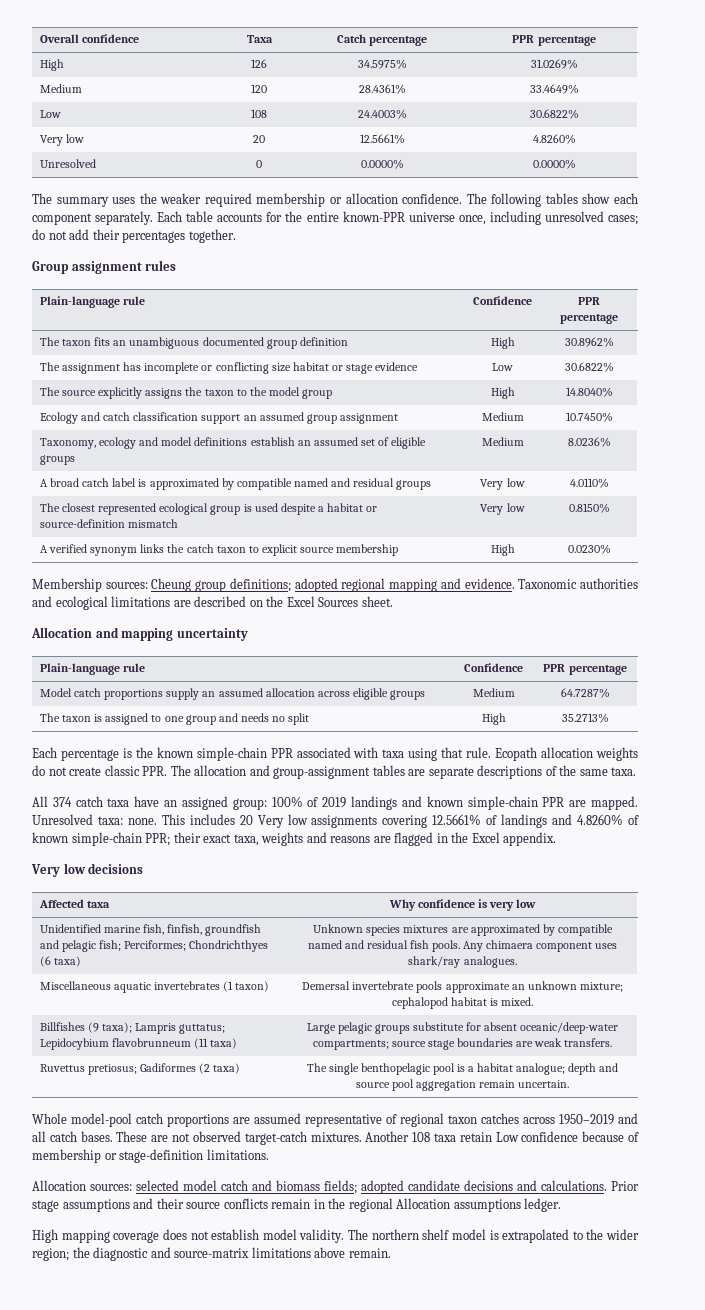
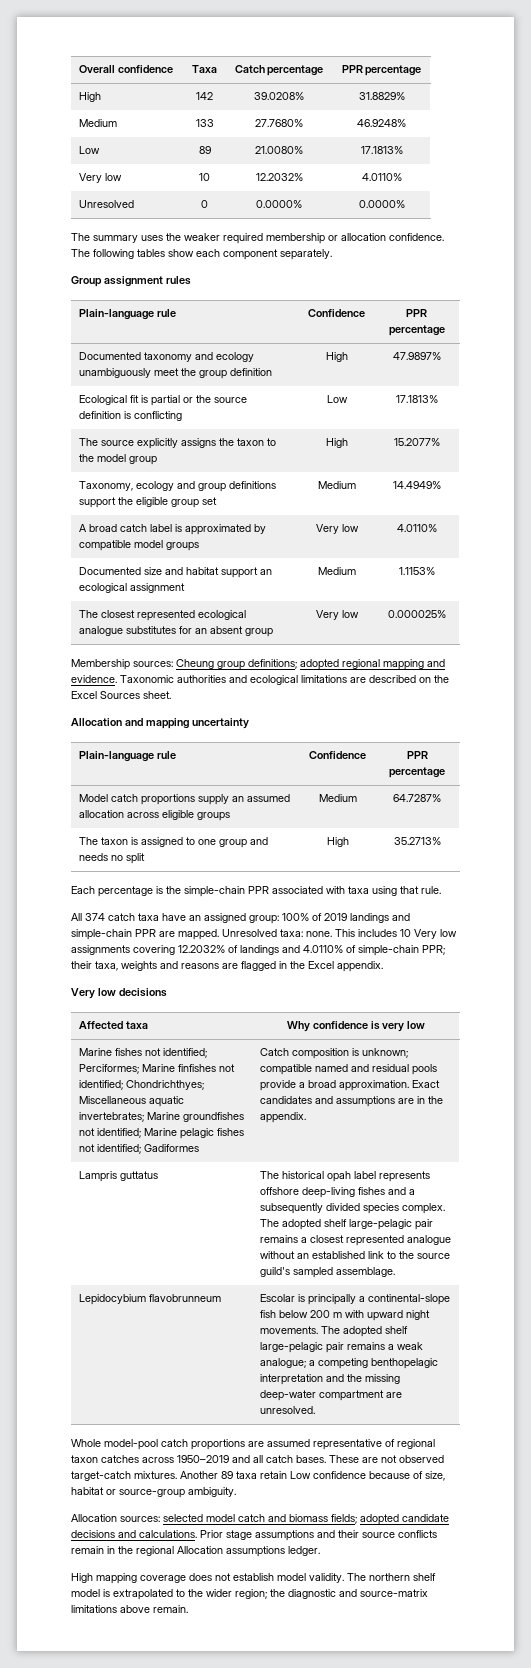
[251,59,267,68] [357,59,407,69] [530,59,578,69] [40,84,83,93] [251,84,267,93] [358,84,406,94] [529,84,579,94] [40,110,62,118] [251,109,267,118] [357,109,407,119] [529,109,579,119] [40,134,85,146] [253,135,265,143] [359,134,405,144] [532,134,576,144] 126 | 34.5975% | 31.0269% // Medium | 120 | 28.4361% | 33.4649% // Low | 108 | 24.4003% | 30.6822% // Very low | 20 | 12.5661% | 4.8260% -> [196,92,213,100] [254,92,304,100] [358,92,405,100] [79,119,118,127] [195,119,214,127] [255,119,303,127] [357,119,406,127] [79,146,101,154] [198,146,211,154] [255,146,303,154] [360,146,403,154] [79,173,123,183] [199,173,210,181] [255,173,303,181] [361,173,402,181] 142 | 39.0208% | 31.8829% // Medium | 133 | 27.7680% | 46.9248% // Low | 89 | 21.0080% | 17.1813% // Very low | 10 | 12.2032% | 4.0110%
[157,211,639,225] [32,229,236,243] Each table accounts for the entire known-PPR universe once, including unresolved cases; do not add their percentages together. -> (332, 254) none
[40,337,348,349] [490,337,515,349] [564,337,614,347] [40,362,419,374] [492,363,513,371] [564,362,614,372] The taxon fits an unambiguous documented group definition | High | 30.8962% // The assignment has incomplete or conflicting size habitat or stage evidence | Low | 30.6822% -> [79,352,255,362] [79,368,273,379] [325,352,348,362] [392,352,441,360] [79,395,248,406] [79,411,183,421] [326,395,348,403] [395,395,438,403] Documented taxonomy and ecology unambiguously meet the group definition | High | 47.9897% // Ecological fit is partial or the source definition is conflicting | Low | 17.1813%
[565,387,613,397] [40,412,398,424] [481,412,524,421] [565,412,613,422] [40,437,427,449] [40,455,76,465] [481,437,524,446] [567,437,611,447] 14.8040% // Ecology and catch classification support an assumed group assignment | Medium | 10.7450% // Taxonomy, ecology and model definitions establish an assumed set of eligible groups | Medium | 8.0236% -> [393,438,440,446] [79,481,277,492] [79,497,218,508] [317,481,356,489] [392,481,441,489] 15.2077% // Taxonomy, ecology and group definitions support the eligible group set | Medium | 14.4949%
[293,478,395,487] named and residual -> [134,540,164,548] model
[40,503,378,515] [40,519,179,528] [480,503,525,515] [568,503,610,513] [40,544,399,556] [490,544,515,556] [567,544,611,554] The closest represented ecological group is used despite a habitat or source-definition mismatch | Very low | 0.8150% // A verified synonym links the catch taxon to explicit source membership | High | 0.0230% -> [79,567,273,578] [79,583,186,593] [317,567,356,575] [398,567,435,575] [79,610,247,621] [79,626,274,637] [315,610,359,620] [387,610,446,618] Documented size and habitat support an ecological assignment | Medium | 1.1153% // The closest represented ecological analogue substitutes for an absent group | Very low | 0.000025%
[156,747,193,758] known -> (181, 890) none
[495,747,638,761] [32,765,637,779] Ecopath allocation weights do not create classic PPR. The allocation and group-assignment tables are separate descriptions of the same taxa. -> (441, 890) none
[426,796,463,807] known -> (410, 917) none
[239,815,253,825] 20 -> [400,929,411,937] 10
[432,814,482,825] 12.5661% -> [178,945,225,953] 12.2032%
[577,814,639,825] [32,832,68,843] 4.8260% of known -> [303,945,356,953] 4.0110% of
[203,834,232,843] exact -> (92, 965) none
[40,924,262,936] [40,940,269,952] [40,956,82,967] [313,924,613,936] [307,940,618,952] [408,956,517,968] [40,981,270,993] [302,981,623,993] [391,997,534,1009] [40,1022,226,1034] [40,1038,238,1050] [306,1022,619,1034] [312,1038,613,1050] [40,1063,241,1075] [306,1063,619,1075] [355,1079,570,1091] Unidentified marine fish, finfish, groundfish and pelagic fish; Perciformes; Chondrichthyes (6 taxa) | Unknown species mixtures are approximated by compatible named and residual fish pools. Any chimaera component uses shark/ray analogues. // Miscellaneous aquatic invertebrates (1 taxon) | Demersal invertebrate pools approximate an unknown mixture; cephalopod habitat is mixed. // Billfishes (9 taxa); Lampris guttatus; Lepidocybium flavobrunneum (11 taxa) | Large pelagic groups substitute for absent oceanic/deep-water compartments; source stage boundaries are weak transfers. // Ruvettus pretiosus; Gadiformes (2 taxa) | The single benthopelagic pool is a habitat analogue; depth and source pool aggregation remain uncertain. -> [79,1048,208,1058] [79,1064,236,1074] [79,1080,205,1090] [79,1096,185,1107] [79,1112,245,1122] [79,1128,245,1139] [79,1144,200,1154] [260,1048,409,1059] [260,1064,438,1075] [260,1080,441,1091] [260,1096,444,1107] [260,1112,307,1123] [79,1171,159,1182] [260,1171,431,1182] [260,1187,416,1198] [260,1203,446,1214] [260,1219,434,1230] [260,1235,452,1246] [260,1251,451,1259] [260,1267,396,1278] [79,1294,222,1305] [260,1294,451,1305] [260,1310,431,1321] [260,1326,409,1337] [260,1342,424,1353] [260,1358,439,1369] [260,1374,401,1385] [260,1390,403,1401] [260,1406,316,1414] Marine fishes not identified; Perciformes; Marine finfishes not identified; Chondrichthyes; Miscellaneous aquatic invertebrates; Marine groundfishes not identified; Marine pelagic fishes not identified; Gadiformes | Catch composition is unknown; compatible named and residual pools provide a broad approximation. Exact candidates and assumptions are in the appendix. // Lampris guttatus | The historical opah label represents offshore deep-living fishes and a subsequently divided species complex. The adopted shelf large-pelagic pair remains a closest represented analogue without an established link to the source guild's sampled assemblage. // Lepidocybium flavobrunneum | Escolar is principally a continental-slope fish below 200 m with upward night movements. The adopted shelf large-pelagic pair remains a weak analogue; a competing benthopelagic interpretation and the missing deep-water compartment are unresolved.
[412,1132,431,1142] 108 -> [221,1471,233,1479] 89
[32,1149,269,1163] membership or stage-definition limitations. -> [425,1471,445,1481] [71,1487,236,1498] size, habitat or source-group ambiguity.

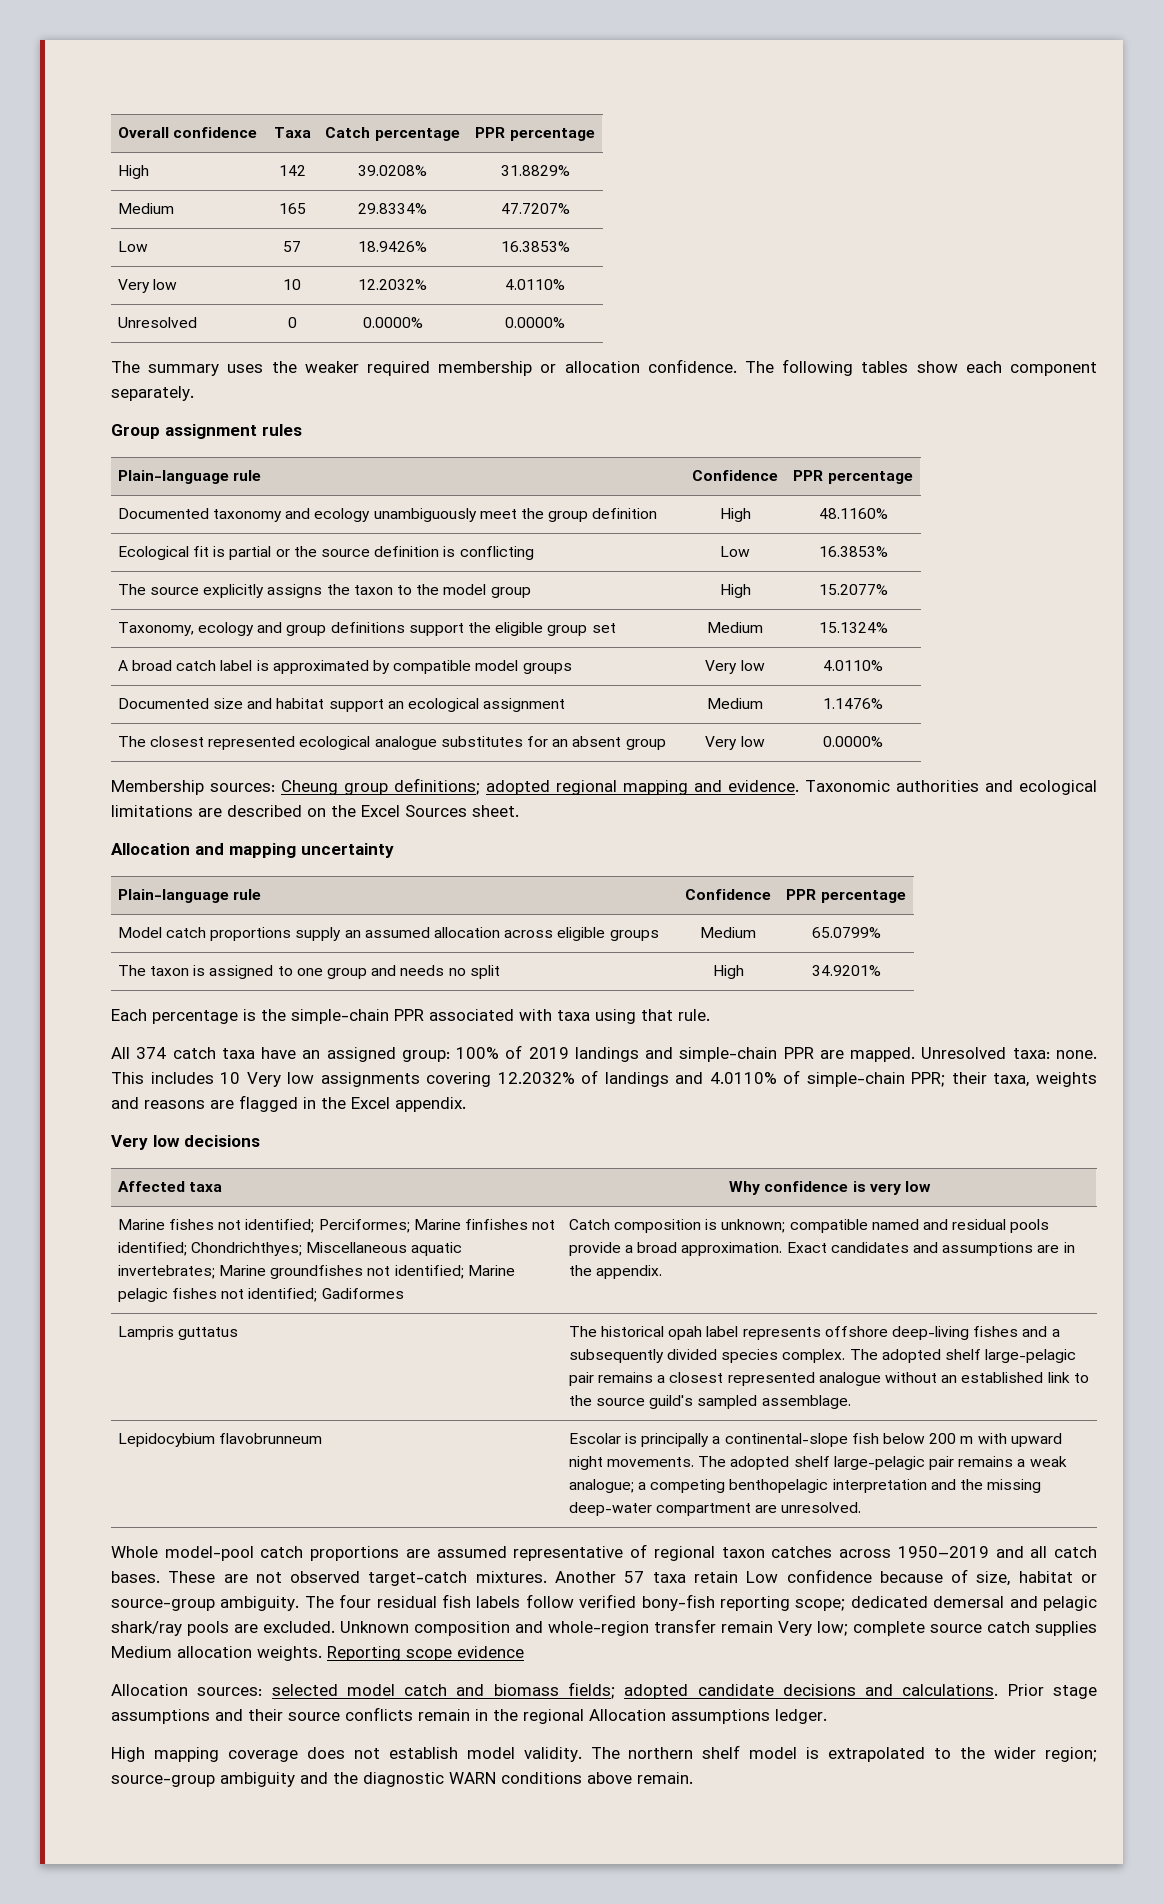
[195,119,214,127] [255,119,303,127] [357,119,406,127] [79,146,101,154] [198,146,211,154] [255,146,303,154] [360,146,403,154] 133 | 27.7680% | 46.9248% // Low | 89 | 21.0080% | 17.1813% -> [278,203,306,214] [358,203,427,214] [500,203,570,214] [117,241,148,252] [283,241,301,252] [358,241,427,252] [500,241,570,252] 165 | 29.8334% | 47.7207% // Low | 57 | 18.9426% | 16.3853%
[392,352,441,360] 47.9897% -> [818,508,888,519] 48.1160%
[395,395,438,403] 17.1813% -> [818,546,888,557] 16.3853%
[392,481,441,489] 14.4949% -> [818,622,888,633] 15.1324%
[398,567,435,575] 1.1153% -> [823,698,883,709] 1.1476%
[387,610,446,618] 0.000025% -> [823,736,883,747] 0.0000%
[393,794,441,802] 64.7287% -> [811,927,881,938] 65.0799%
[393,837,441,845] 35.2713% -> [811,965,881,976] 34.9201%
[221,1471,233,1479] 89 -> [624,1571,645,1583] 57
(236, 1492) none -> [304,1594,1097,1611] [111,1619,1097,1636] [111,1646,524,1661] The four residual fish labels follow verified bony-fish reporting scope; dedicated demersal and pelagic shark/ray pools are excluded. Unknown composition and whole-region transfer remain Very low; complete source catch supplies Medium allocation weights. Reporting scope evidence
[270,1589,428,1599] [71,1605,117,1613] the diagnostic and source-matrix limitations -> [111,1772,582,1787] source-group ambiguity and the diagnostic WARN conditions

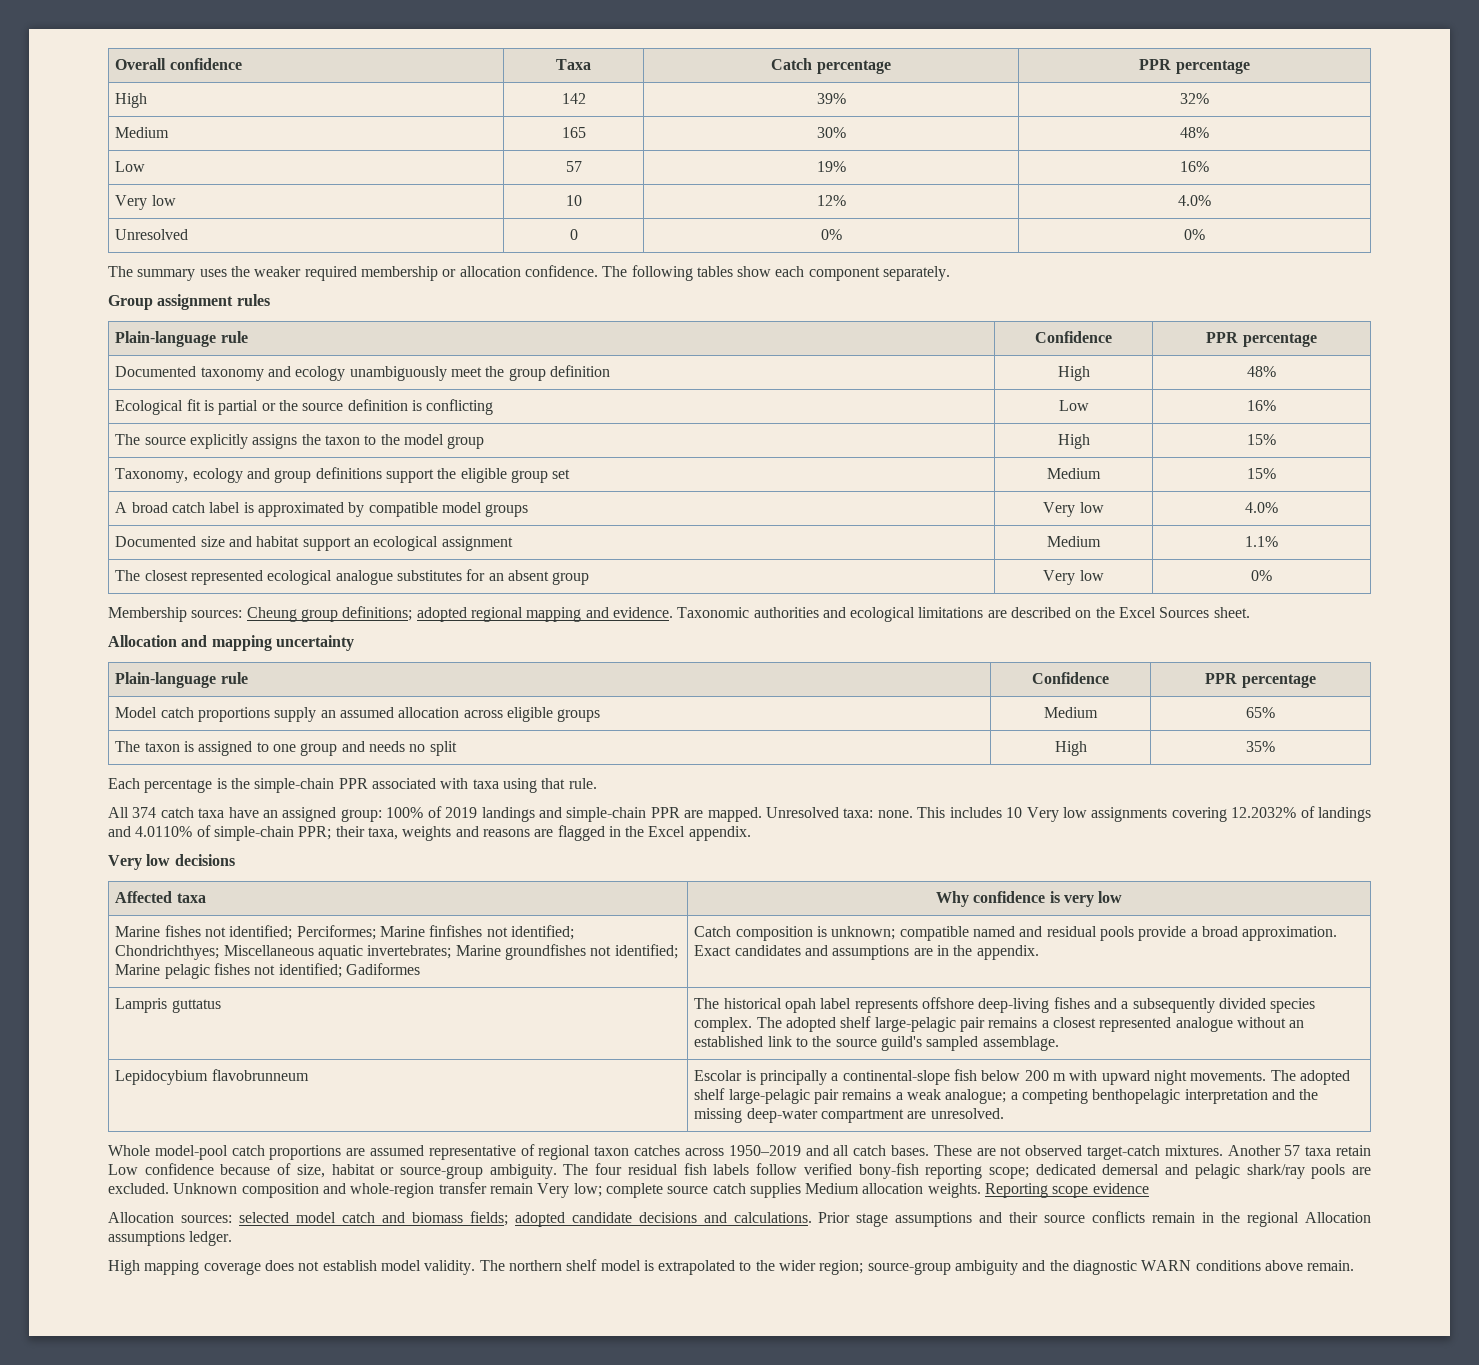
[358,165,427,176] [500,165,570,176] 39.0208% | 31.8829% -> [816,93,846,104] [1180,93,1209,104] 39% | 32%
[358,203,427,214] [500,203,570,214] 29.8334% | 47.7207% -> [816,127,846,138] [1180,127,1209,138] 30% | 48%
[358,241,427,252] [500,241,570,252] 18.9426% | 16.3853% -> [816,161,846,172] [1180,161,1209,172] 19% | 16%
[358,279,427,290] [505,279,565,290] 12.2032% | 4.0110% -> [816,195,846,206] [1178,195,1211,206] 12% | 4.0%
[362,317,423,328] [505,317,565,328] 0.0000% | 0.0000% -> [820,229,842,240] [1184,229,1205,240] 0% | 0%
[818,508,888,519] 48.1160% -> [1247,366,1276,377] 48%
[818,546,888,557] 16.3853% -> [1247,400,1276,411] 16%
[818,584,888,595] 15.2077% -> [1247,434,1276,445] 15%
[818,622,888,633] 15.1324% -> [1247,468,1276,479] 15%
[823,660,883,671] 4.0110% -> [1245,502,1278,513] 4.0%
[823,698,883,709] 1.1476% -> [1245,536,1278,547] 1.1%
[823,736,883,747] 0.0000% -> [1251,570,1272,581] 0%
[811,927,881,938] 65.0799% -> [1246,707,1275,718] 65%
[811,965,881,976] 34.9201% -> [1246,741,1275,752] 35%

